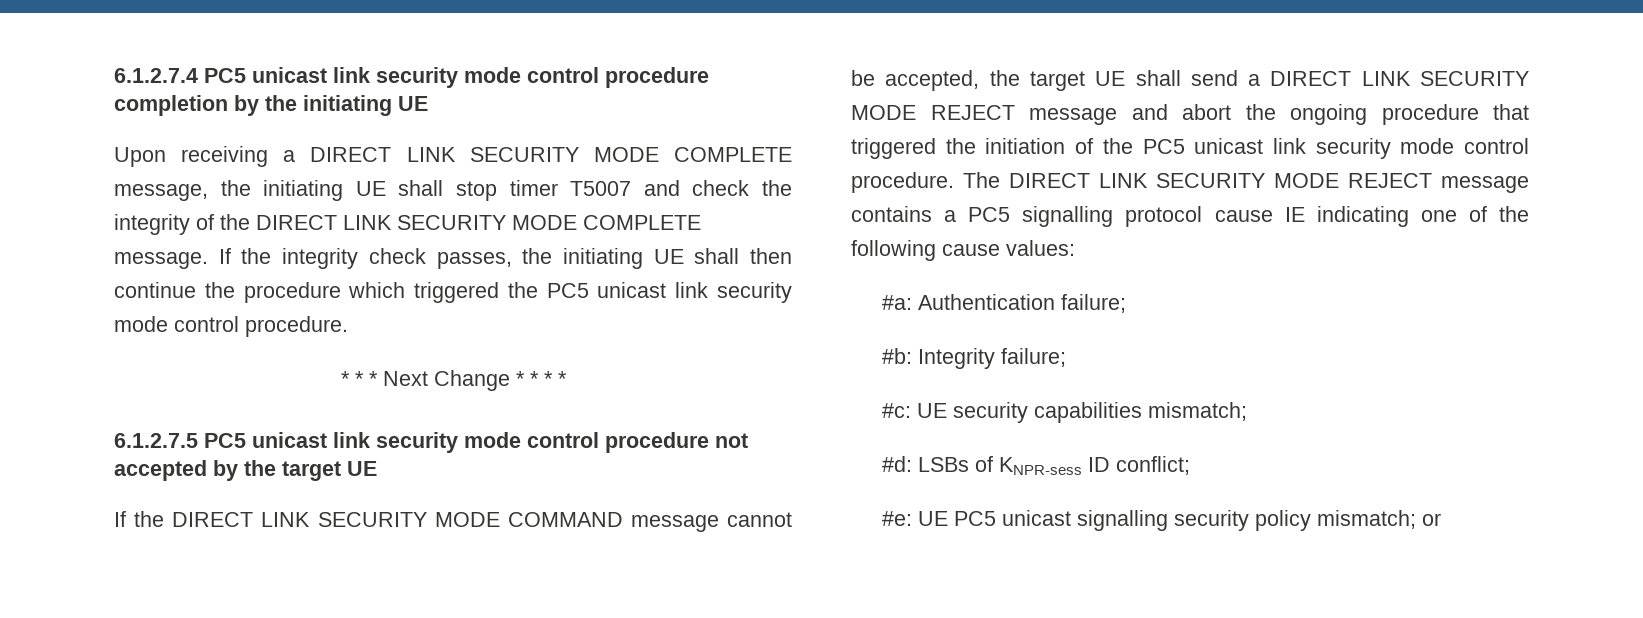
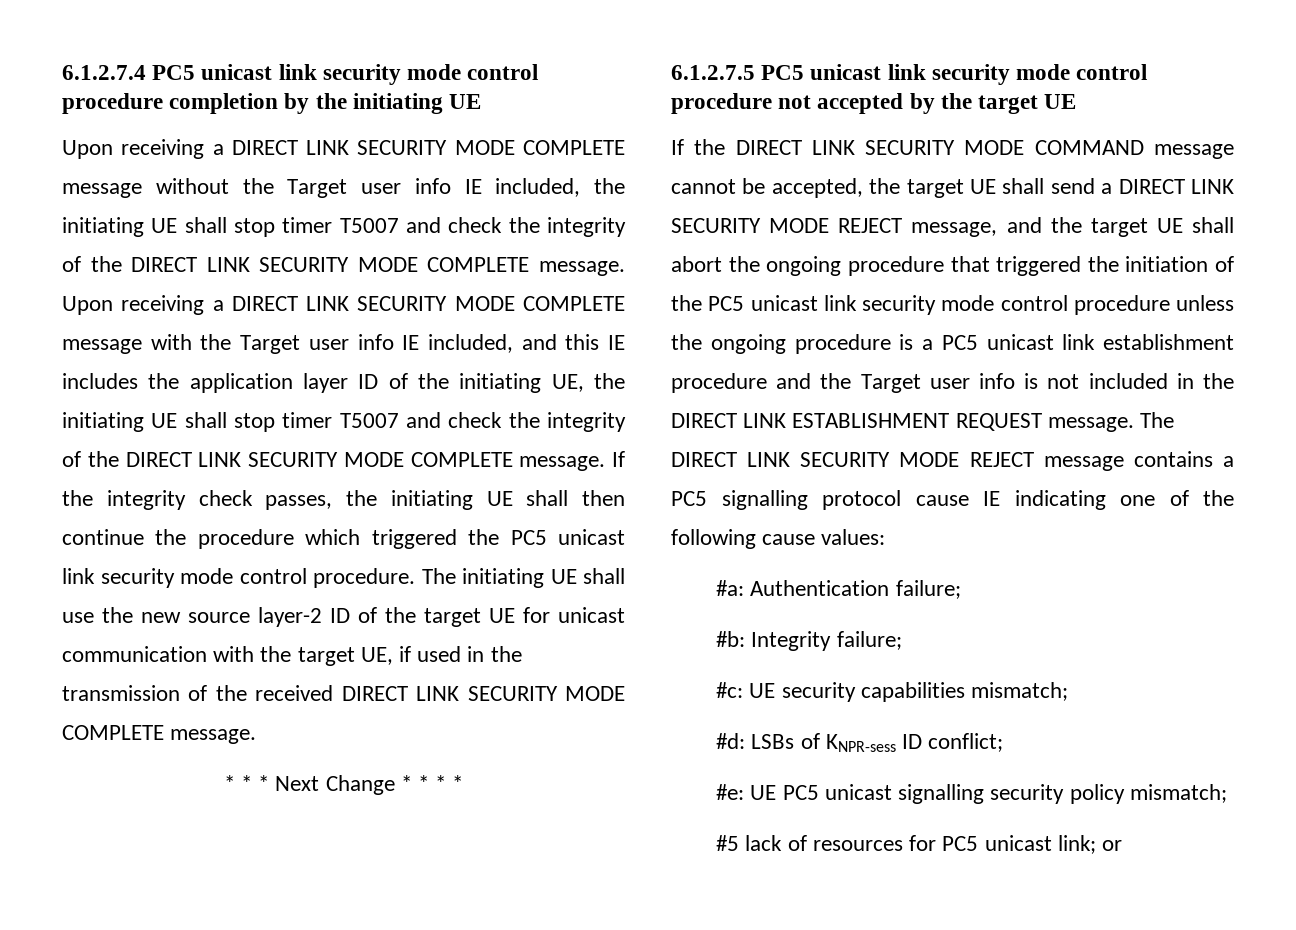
[114,184,208,201] message, -> [62,178,625,198] [62,217,626,237] [62,256,625,276] [62,295,625,315] [62,334,625,354] [62,373,584,393] message without the Target user info IE included, the initiating UE shall stop timer T5007 and check the integrity of the DIRECT LINK SECURITY MODE COMPLETE message. Upon receiving a DIRECT LINK SECURITY MODE COMPLETE message with the Target user info IE included, and this IE includes the application layer ID of the initiating UE,
(348, 326) none -> [421,568,625,588] [62,607,625,627] [62,646,522,666] [62,685,625,701] [62,725,257,744] The initiating UE shall use the new source layer-2 ID of the target UE for unicast communication with the target UE, if used in the transmission of the received DIRECT LINK SECURITY MODE COMPLETE message.
[1029,104,1168,125] message and -> [911,217,1234,237] message, and the target UE shall
[851,172,954,193] procedure. -> [1073,295,1234,315] [671,334,1234,354] [671,373,1234,393] [671,413,1134,432] procedure unless the ongoing procedure is a PC5 unicast link establishment procedure and the Target user info is not included in the DIRECT LINK ESTABLISHMENT REQUEST message.
(1416, 519) none -> [716,835,1096,854] // #5 lack of resources for PC5 unicast link;

